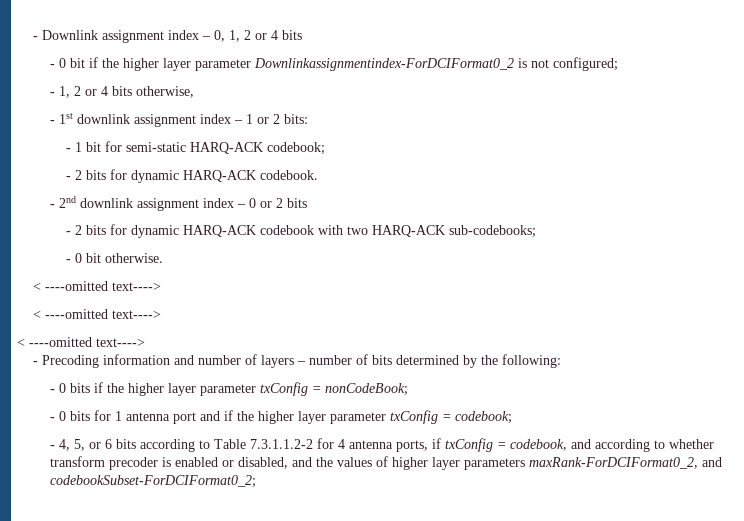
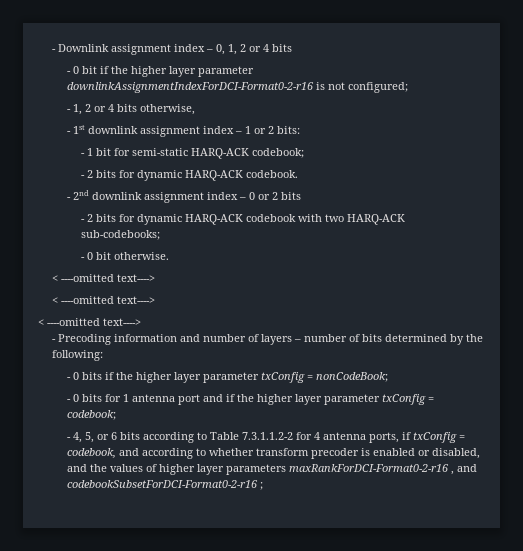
[253,58,514,71] Downlinkassignmentindex-ForDCIFormat0_2 -> [66,82,314,93] downlinkAssignmentIndexForDCI-Format0-2-r16
[528,457,722,469] [49,475,256,488] maxRank-ForDCIFormat0_2, and codebookSubset-ForDCIFormat0_2; -> [288,464,477,475] [66,480,263,490] maxRankForDCI-Format0-2-r16 , and codebookSubsetForDCI-Format0-2-r16 ;

